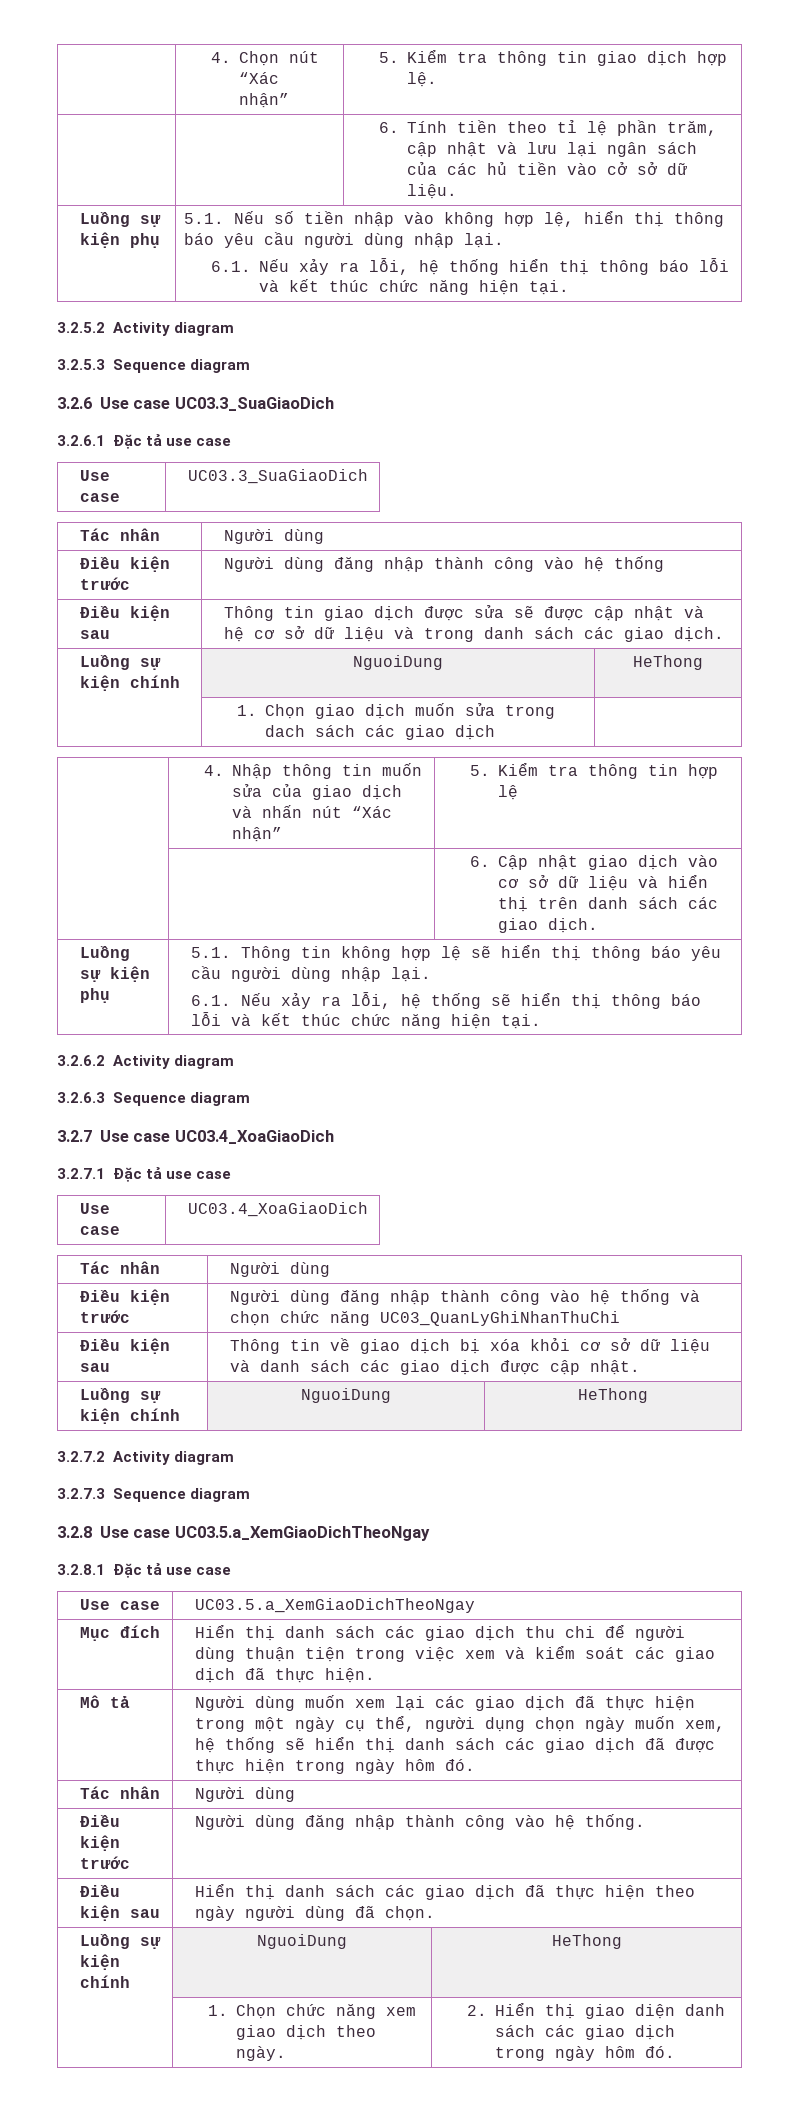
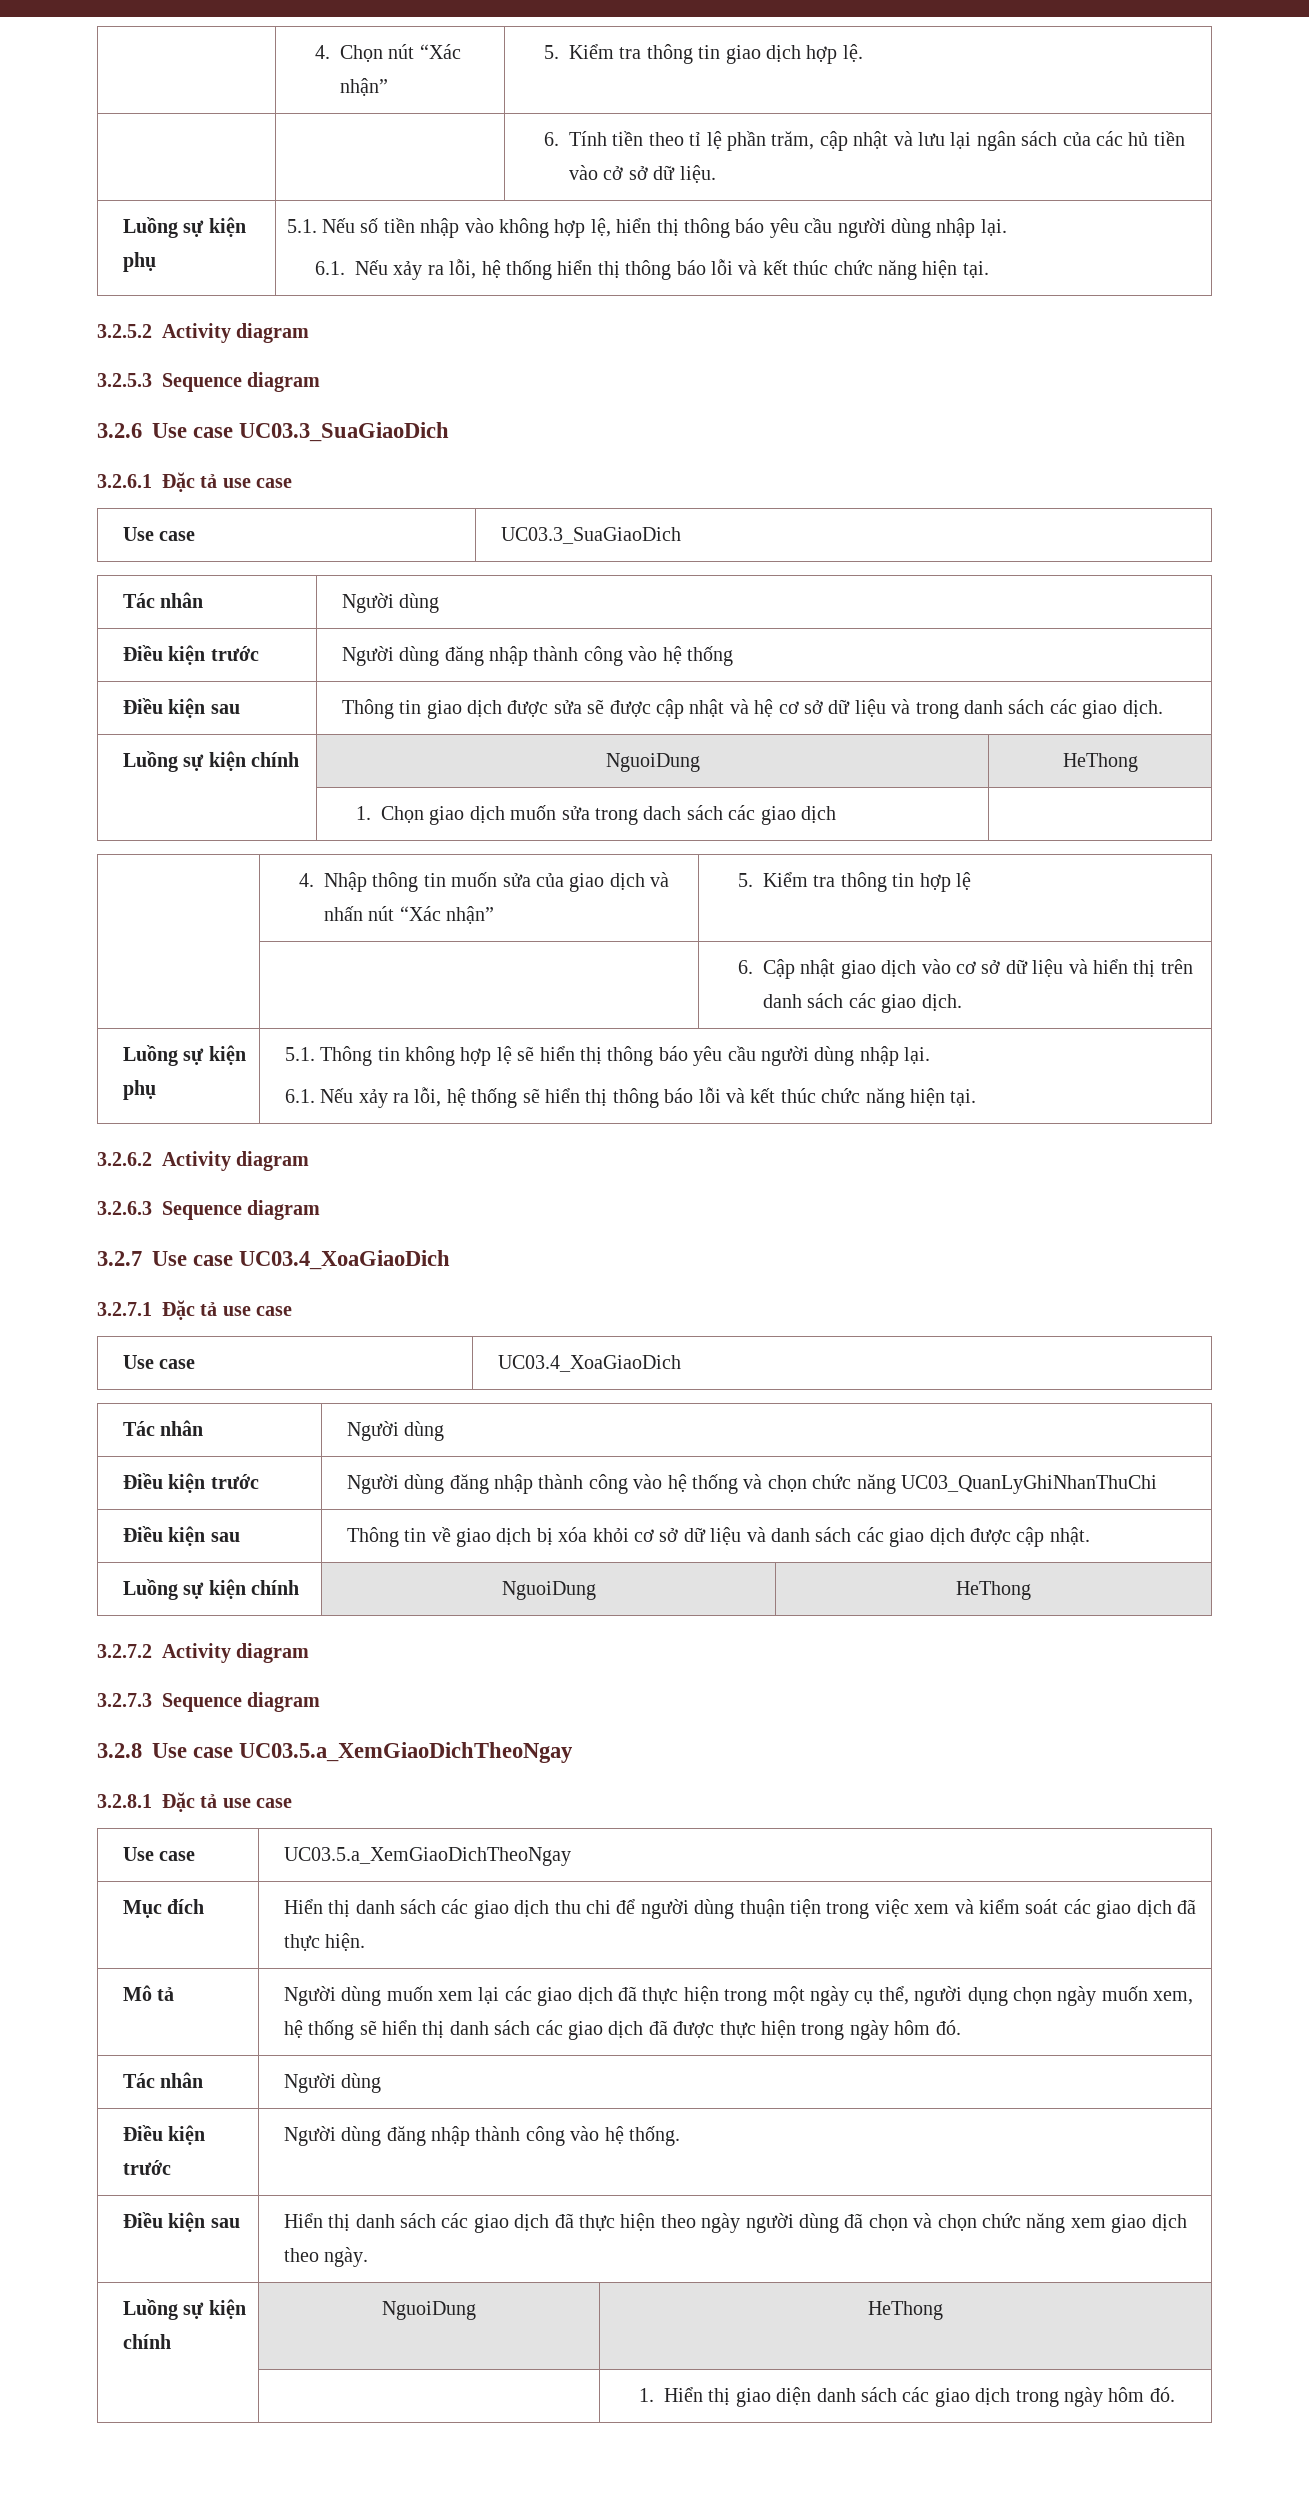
[384,1906,435,1921] [79,1934,161,1949] [79,1954,120,1970] [79,1975,130,1988] [257,1934,347,1949] [551,1934,622,1949] [208,2004,417,2019] [236,2025,377,2040] [236,2046,287,2061] [467,2005,488,2016] chọn. // Luồng sự kiện chính | NguoiDung | HeThong // | 1. Chọn chức năng xem giao dịch theo ngày. | 2. -> [868,2213,1187,2233] [283,2247,369,2267] [122,2299,246,2320] [122,2334,171,2349] [382,2301,476,2320] [868,2301,943,2320] [638,2388,654,2402] chọn và chọn chức năng xem giao dịch theo ngày. // Luồng sự kiện chính | NguoiDung | HeThong // | | 1.

